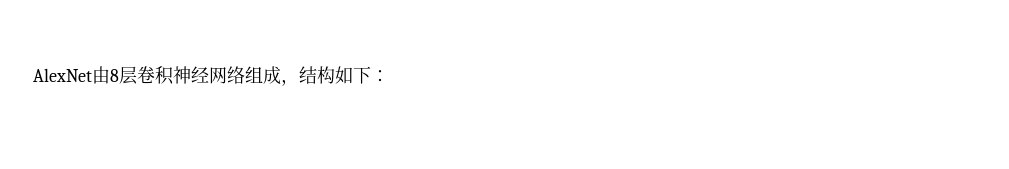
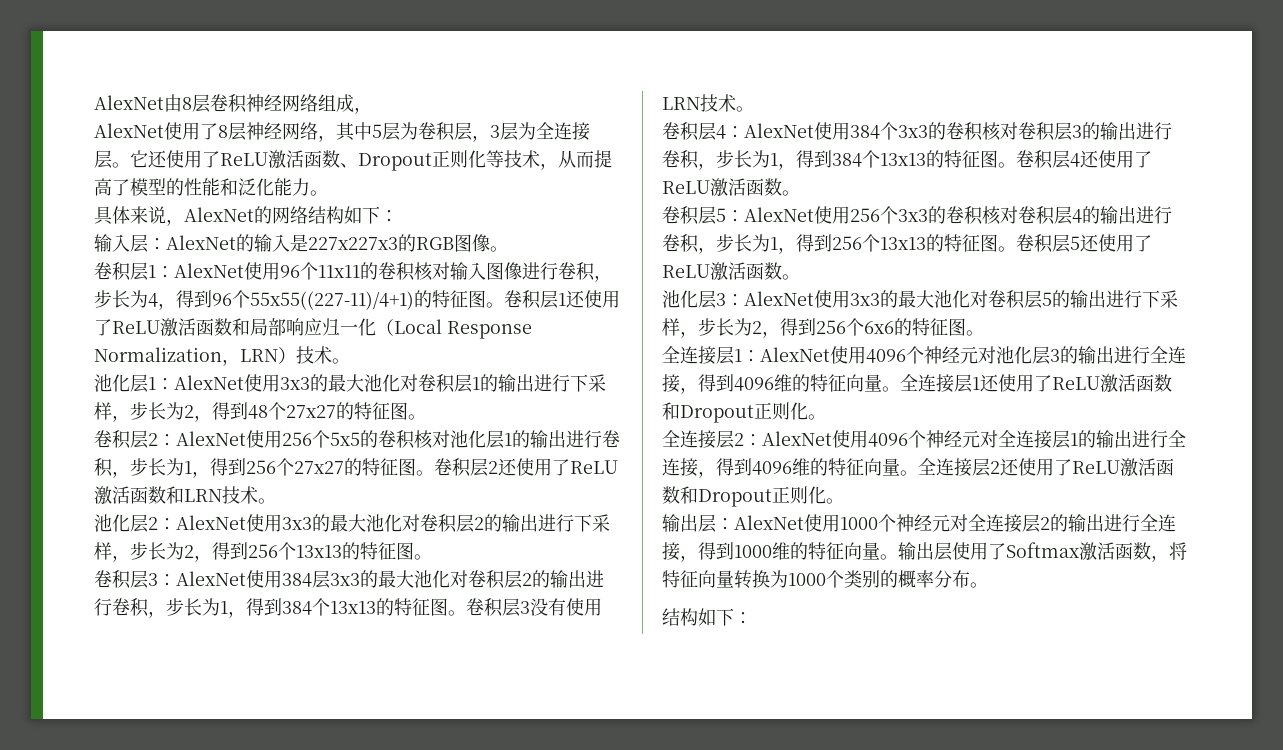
(299, 82) none -> [94,122,590,142] [94,150,612,171] [94,178,328,196] [94,206,398,226] [94,234,508,253] [94,262,612,282] [94,290,620,310] [94,318,532,339] [94,346,350,366] [94,374,606,393] [94,402,426,422] [94,430,620,449] [94,458,618,478] [94,486,276,505] [94,514,610,533] [94,542,432,562] [94,570,604,589] [94,598,602,618] [662,94,754,112] [662,122,1172,141] [662,150,1152,170] [662,178,800,197] [662,206,1172,225] [662,234,1152,254] [662,262,800,281] [662,290,1178,309] [662,318,984,338] [662,346,1186,365] [662,374,1172,394] [662,402,826,423] [662,430,1186,449] [662,458,1174,478] [662,486,844,507] [662,514,1176,533] [662,542,1187,562] [662,570,988,589] // AlexNet使用了8层神经网络，其中5层为卷积层，3层为全连接层。它还使用了ReLU激活函数、Dropout正则化等技术，从而提高了模型的性能和泛化能力。 // 具体来说，AlexNet的网络结构如下： // 输入层：AlexNet的输入是227x227x3的RGB图像。 // 卷积层1：AlexNet使用96个11x11的卷积核对输入图像进行卷积，步长为4，得到96个55x55((227-11)/4+1)的特征图。卷积层1还使用了ReLU激活函数和局部响应归一化（Local Response Normalization，LRN）技术。 // 池化层1：AlexNet使用3x3的最大池化对卷积层1的输出进行下采样，步长为2，得到48个27x27的特征图。 // 卷积层2：AlexNet使用256个5x5的卷积核对池化层1的输出进行卷积，步长为1，得到256个27x27的特征图。卷积层2还使用了ReLU激活函数和LRN技术。 // 池化层2：AlexNet使用3x3的最大池化对卷积层2的输出进行下采样，步长为2，得到256个13x13的特征图。 // 卷积层3：AlexNet使用384层3x3的最大池化对卷积层2的输出进行卷积，步长为1，得到384个13x13的特征图。卷积层3没有使用LRN技术。 // 卷积层4：AlexNet使用384个3x3的卷积核对卷积层3的输出进行卷积，步长为1，得到384个13x13的特征图。卷积层4还使用了ReLU激活函数。 // 卷积层5：AlexNet使用256个3x3的卷积核对卷积层4的输出进行卷积，步长为1，得到256个13x13的特征图。卷积层5还使用了ReLU激活函数。 // 池化层3：AlexNet使用3x3的最大池化对卷积层5的输出进行下采样，步长为2，得到256个6x6的特征图。 // 全连接层1：AlexNet使用4096个神经元对池化层3的输出进行全连接，得到4096维的特征向量。全连接层1还使用了ReLU激活函数和Dropout正则化。 // 全连接层2：AlexNet使用4096个神经元对全连接层1的输出进行全连接，得到4096维的特征向量。全连接层2还使用了ReLU激活函数和Dropout正则化。 // 输出层：AlexNet使用1000个神经元对全连接层2的输出进行全连接，得到1000维的特征向量。输出层使用了Softmax激活函数，将特征向量转换为1000个类别的概率分布。 //

